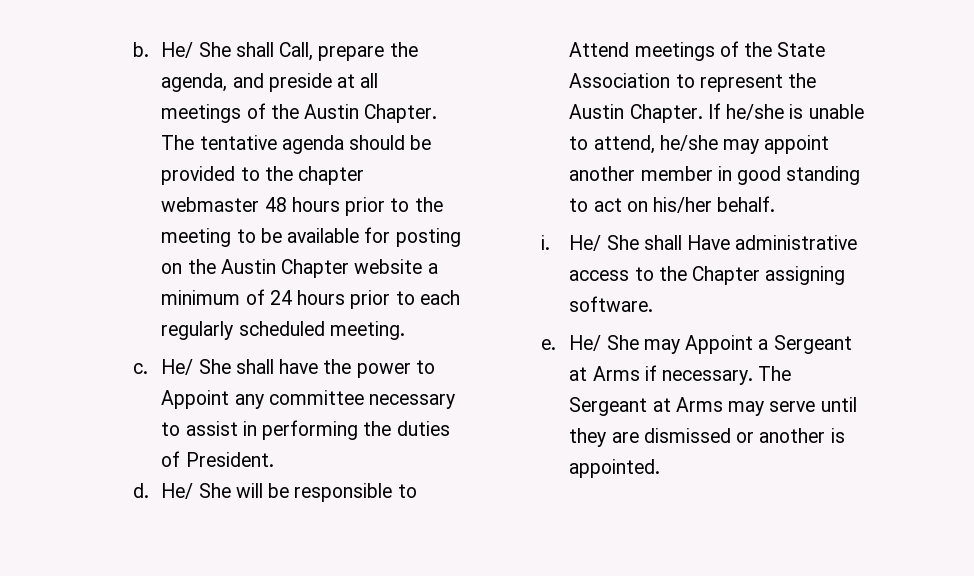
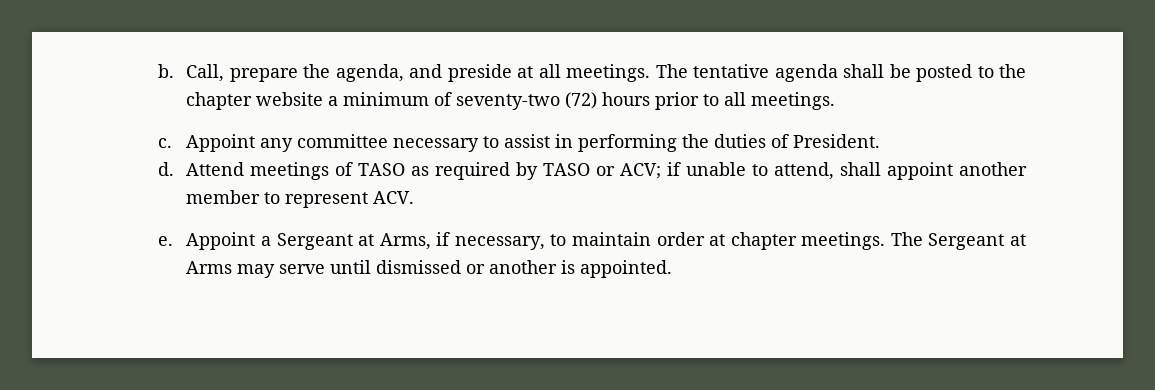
[161,42,274,58] He/ She shall -> (174, 71) none
[161,103,438,123] [161,135,432,154] [161,166,365,185] [161,197,443,216] [161,227,461,247] [161,259,350,278] meetings of the Austin Chapter. The tentative agenda should be provided to the chapter webmaster 48 hours prior to the meeting to be available for posting on the Austin Chapter -> [566,64,1026,82] [186,92,253,110] meetings. The tentative agenda shall be posted to the chapter
[269,290,460,309] [161,321,405,340] [133,359,435,378] 24 hours prior to each regularly scheduled meeting. // c. He/ She shall have the power to -> [456,92,836,110] [157,138,172,148] seventy-two (72) hours prior to all meetings. // c.
[161,483,417,502] [569,41,826,61] [569,73,817,92] [569,103,804,123] He/ She will be responsible to Attend meetings of the State Association to represent the Austin Chapter. If he/she is -> [186,162,682,180] Attend meetings of TASO as required by TASO or ACV; if
[659,135,760,154] he/she may -> [840,162,882,176] shall
[717,166,861,185] [569,196,776,213] [541,235,858,251] [569,266,846,285] [569,296,654,312] [541,335,852,354] [569,365,754,385] in good standing to act on his/her behalf. // i. He/ She shall Have administrative access to the Chapter assigning software. // e. He/ She may Appoint a Sergeant at Arms if necessary. -> [264,191,415,208] [157,232,886,250] to represent ACV. // e. Appoint a Sergeant at Arms, if necessary, to maintain order at chapter meetings.
[569,428,639,447] they are -> (372, 267) none

